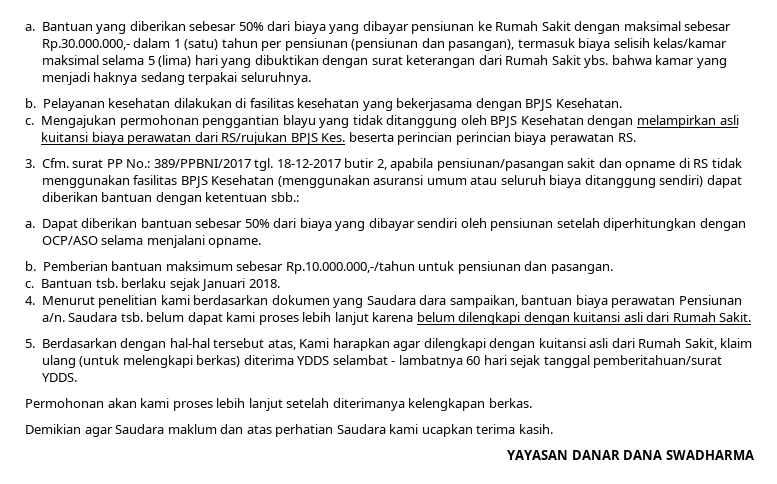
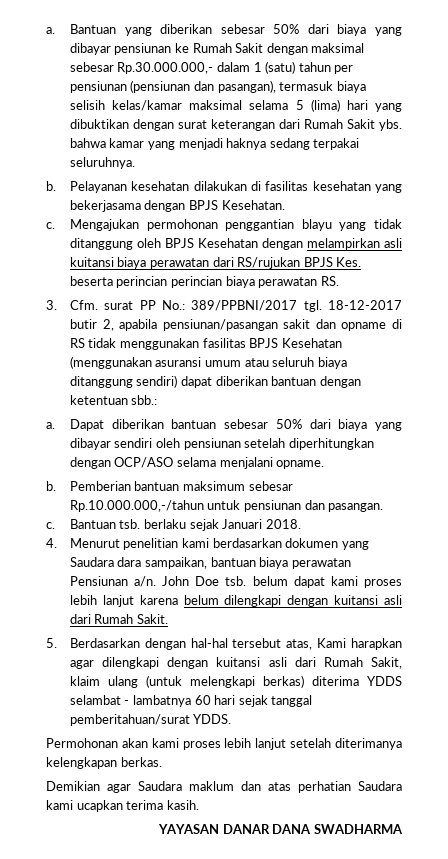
[68,312,118,322] Saudara -> [162,576,220,586] John Doe

